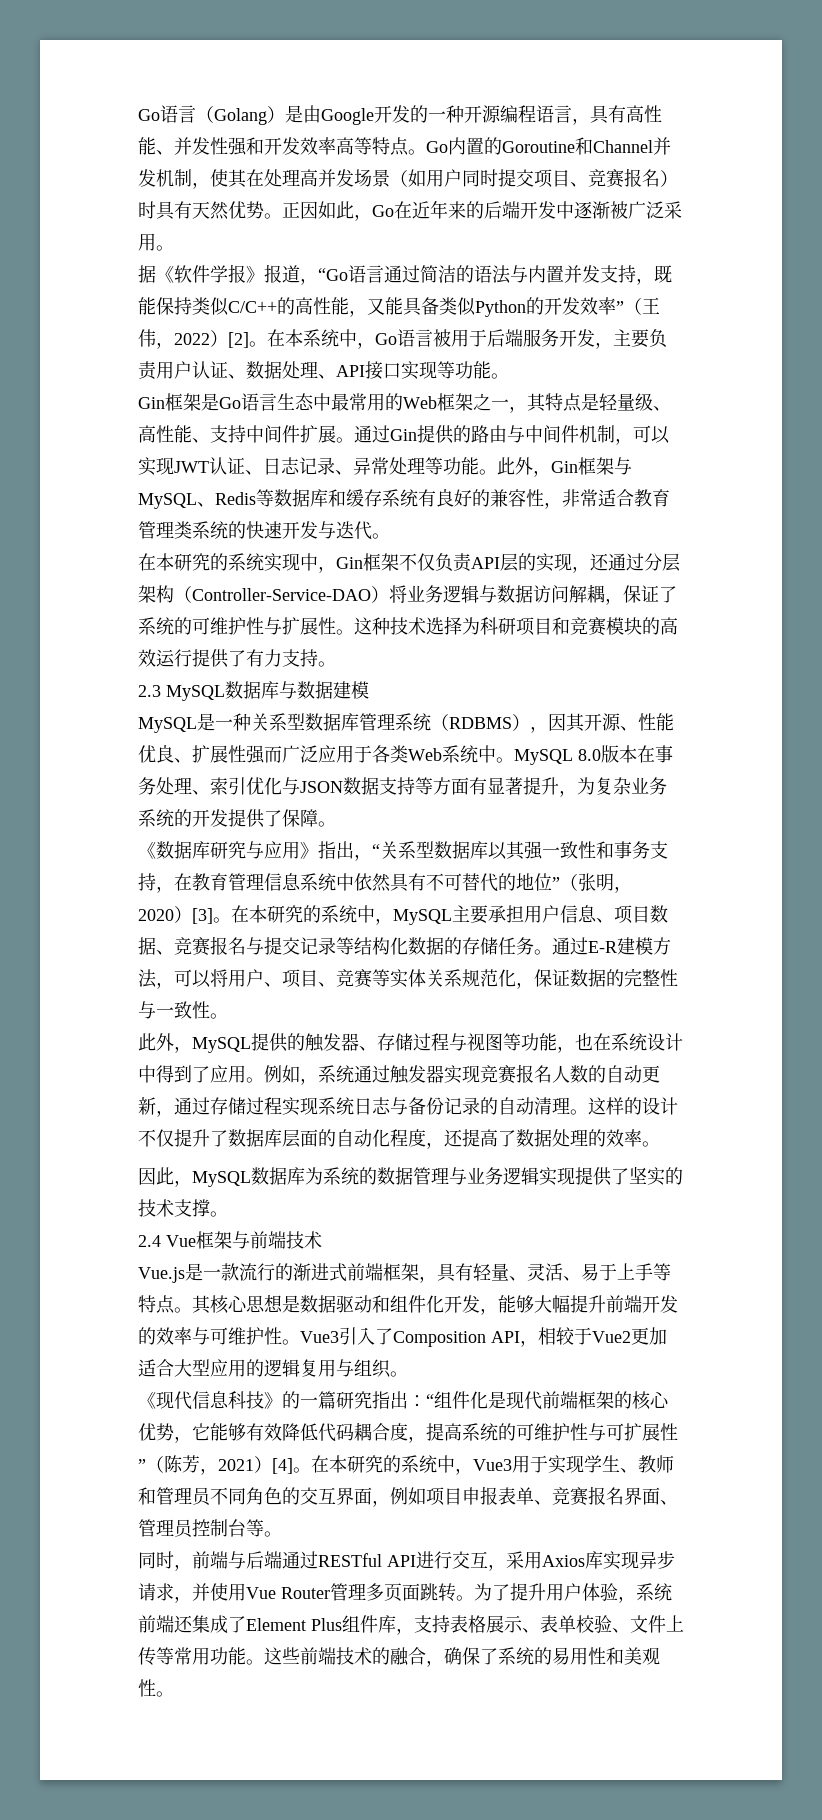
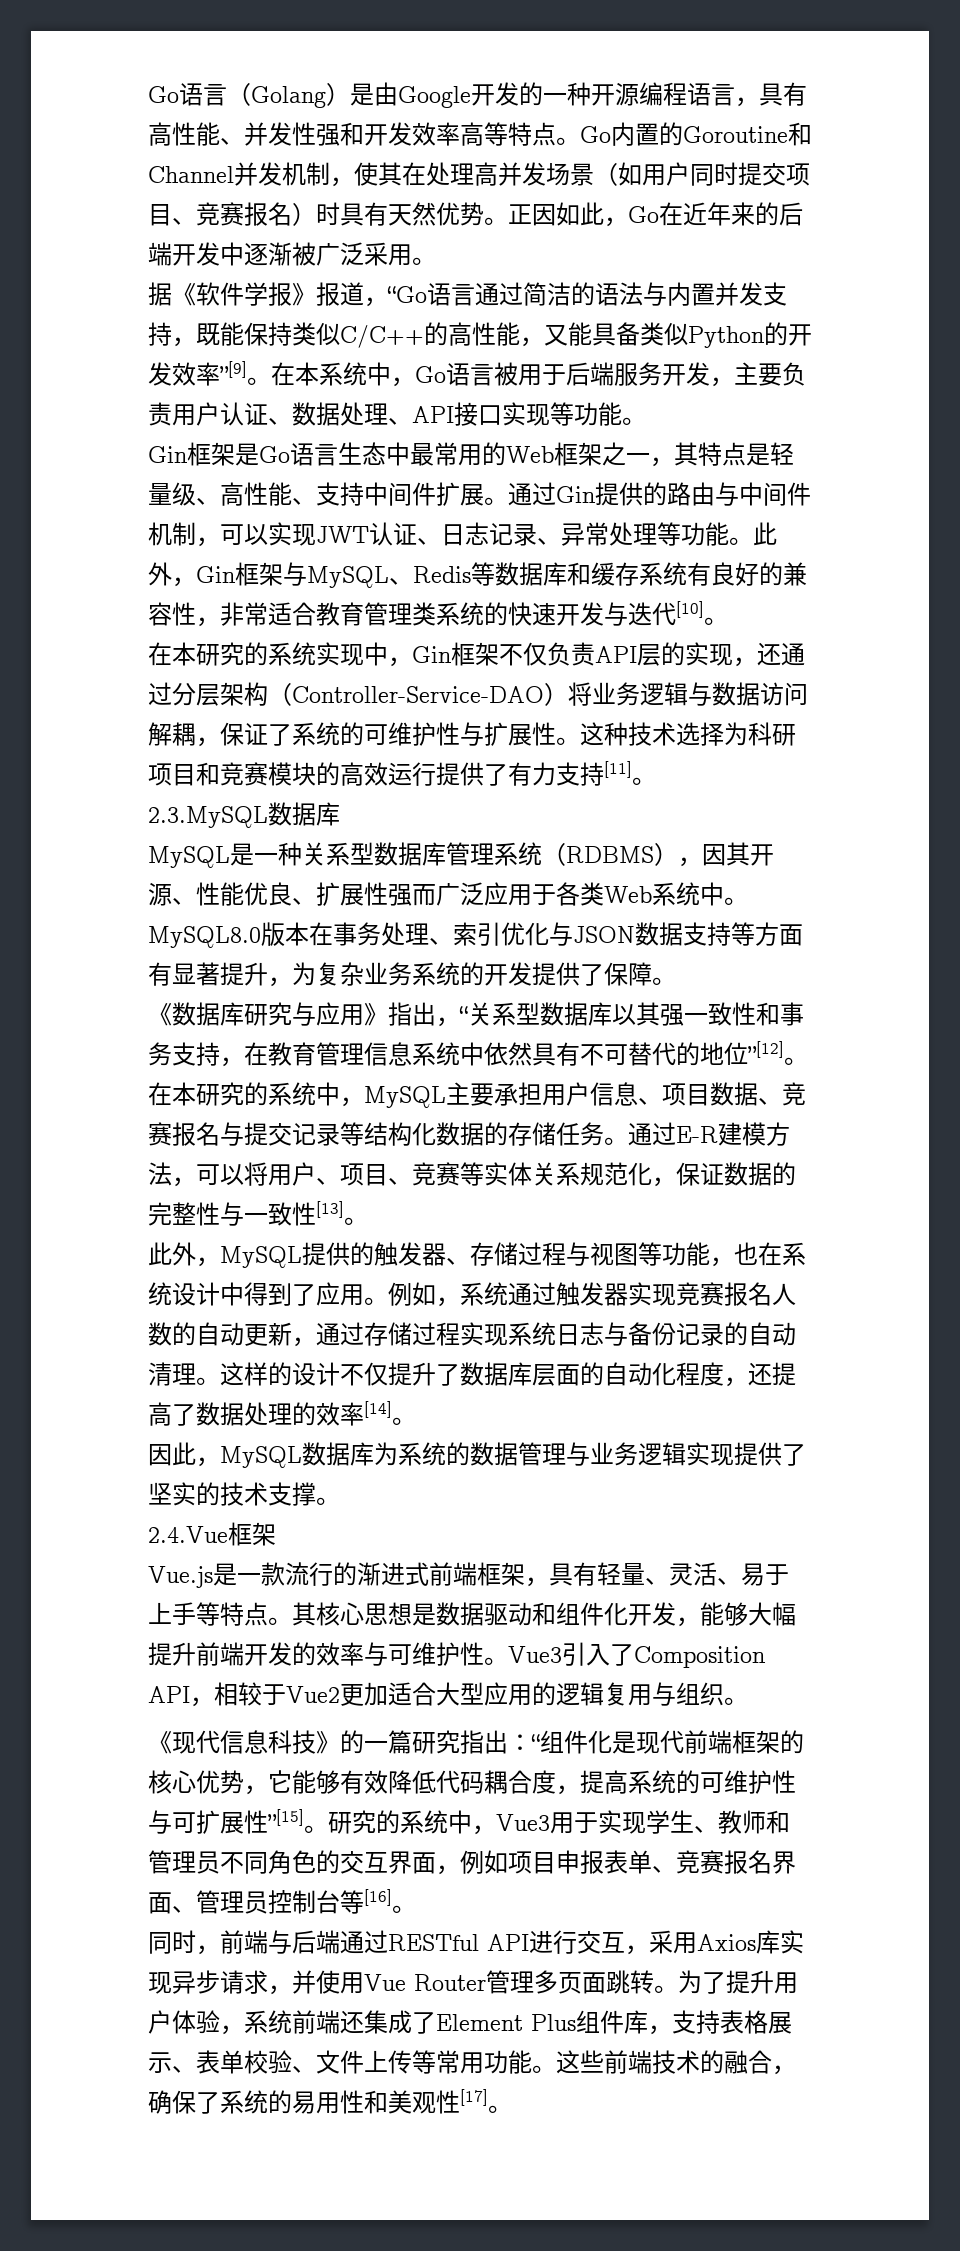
[616,297,660,315] [138,329,249,349] ”（王伟，2022）[2] -> [220,361,247,383] ”[9]
(372, 530) none -> [676,601,704,618] [10]
[318,661,336,667] [138,681,369,701] 。 // 2.3 MySQL数据库与数据建模 -> [604,761,656,785] [148,802,340,828] [11]。 // 2.3.MySQL数据库
[514,749,601,765] MySQL 8.0 -> [148,926,261,948] MySQL8.0
[552,873,632,893] [138,906,213,924] ”（张明，2020）[3] -> [748,1041,784,1063] ”[12]
(210, 1010) none -> [316,1201,344,1218] [13]
(642, 1138) none -> [364,1401,392,1418] [14]
[138,1231,322,1249] 2.4 Vue框架与前端技术 -> [148,1522,276,1546] 2.4.Vue框架
[138,1455,347,1475] ”（陈芳，2021）[4]。在本 -> [268,1809,328,1833] ”[15]。
(264, 1528) none -> [364,1889,392,1906] [16]
(156, 1688) none -> [460,2089,488,2106] [17]

